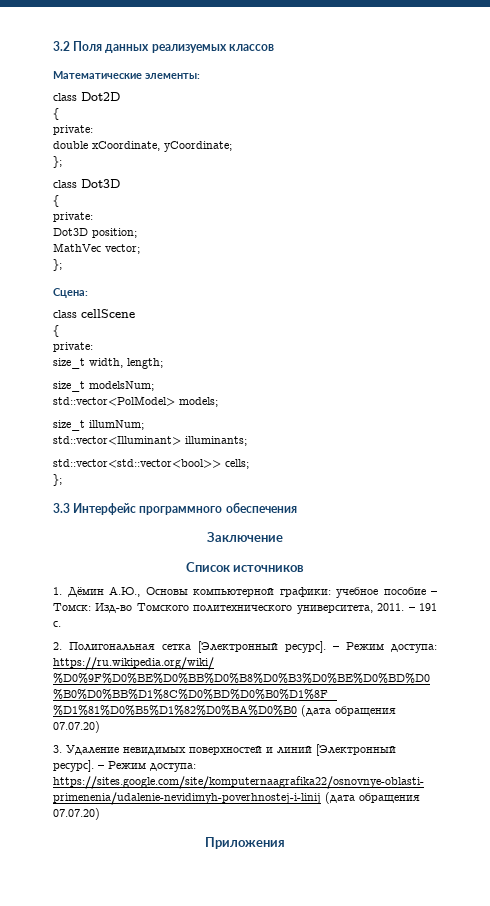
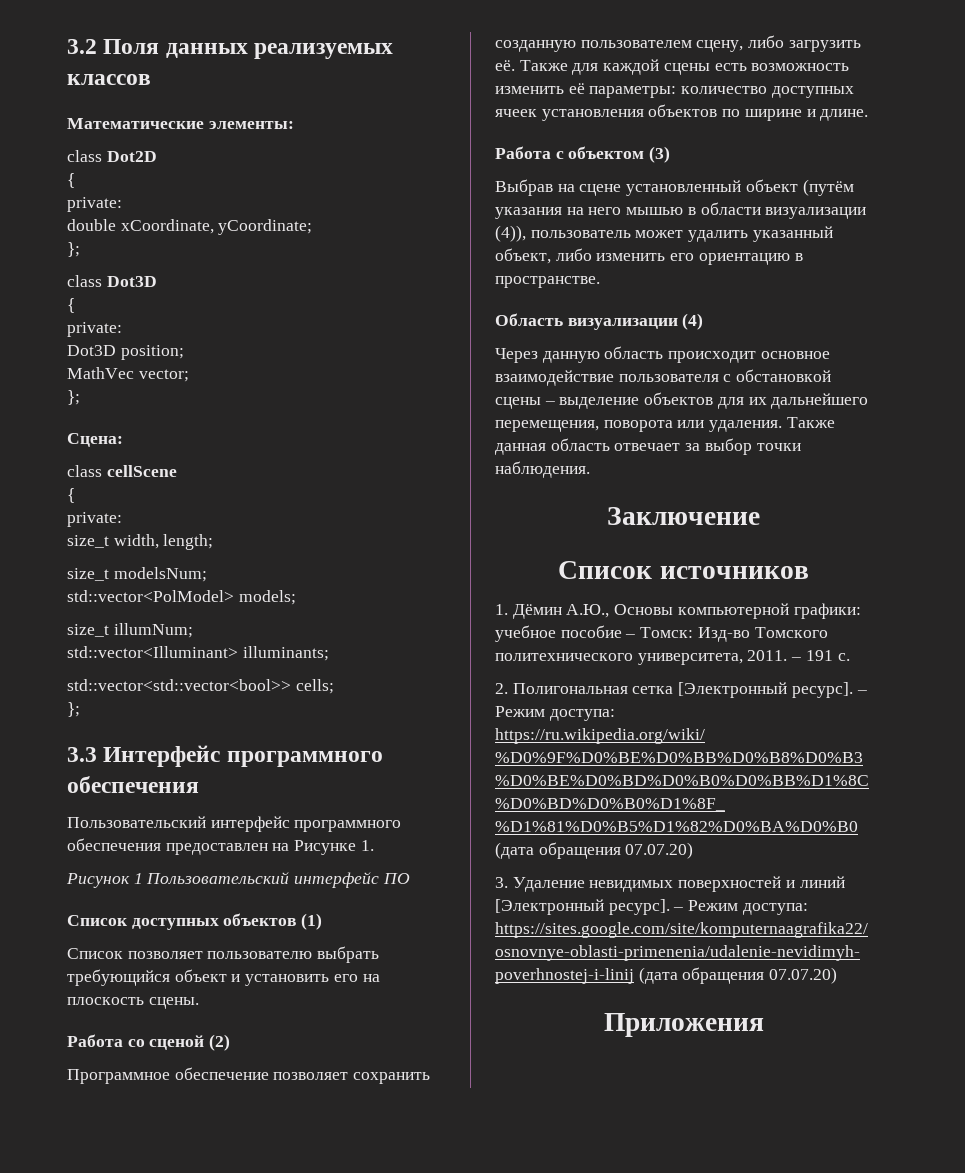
(297, 507) none -> [67,816,402,832] [67,838,374,855] [66,872,410,888] [67,913,323,930] [67,946,380,963] [67,969,380,986] [67,997,199,1009] [67,1034,231,1051] [67,1067,431,1084] [495,35,861,52] [495,59,850,75] [495,83,854,98] [495,104,869,121] [495,146,671,163] [495,179,854,196] [495,202,867,219] [495,225,833,242] [495,248,803,265] [495,276,600,288] [495,313,704,330] [495,346,830,363] [495,369,832,386] [495,392,869,409] [495,417,835,432] [495,438,801,455] [495,461,590,478] // Пользовательский интерфейс программного обеспечения предоставлен на Рисунке 1. // Рисунок 1 Пользовательский интерфейс ПО // Список доступных объектов (1) // Список позволяет пользователю выбрать требующийся объект и установить его на плоскость сцены. // Работа со сценой (2) // Программное обеспечение позволяет сохранить созданную пользователем сцену, либо загрузить её. Также для каждой сцены есть возможность изменить её параметры: количество доступных ячеек установления объектов по ширине и длине. // Работа с объектом (3) // Выбрав на сцене установленный объект (путём указания на него мышью в области визуализации (4)), пользователь может удалить указанный объект, либо изменить его ориентацию в пространстве. // Область визуализации (4) // Через данную область происходит основное взаимодействие пользователя с обстановкой сцены – выделение объектов для их дальнейшего перемещения, поворота или удаления. Также данная область отвечает за выбор точки наблюдения.

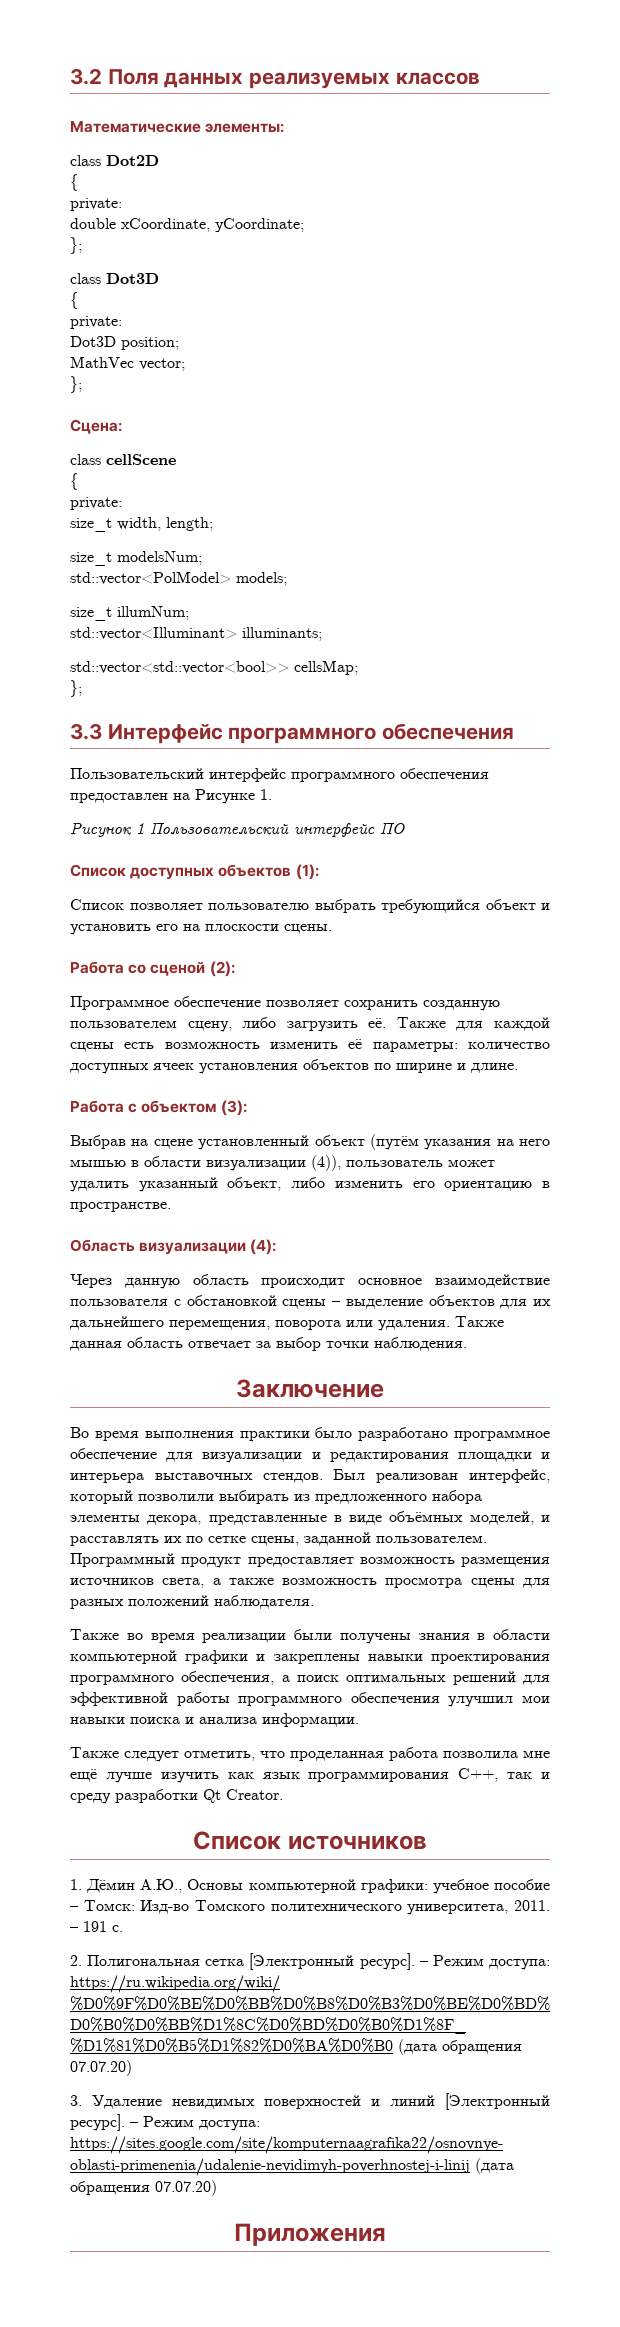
[295,679,334,694] cells; -> [294,660,358,675] cellsMap;
[301,913,323,930] (1) -> [295,864,319,880] (1):
[67,997,144,1005] плоскость -> [205,924,279,931] плоскости
[209,1034,231,1051] (2) -> [209,961,235,977] (2):
[649,146,671,163] (3) -> [220,1100,247,1116] (3):
[682,313,704,330] (4) -> [250,1239,277,1255] (4):
(760, 516) none -> [70,1427,550,1441] [70,1448,550,1463] [70,1469,550,1483] [70,1490,482,1504] [70,1511,550,1525] [70,1532,487,1546] [70,1553,550,1568] [70,1577,550,1588] [70,1595,314,1609] [70,1629,550,1644] [70,1650,550,1664] [70,1671,550,1685] [70,1692,550,1707] [70,1713,359,1727] [70,1747,550,1762] [70,1768,550,1783] [70,1789,283,1804] // Во время выполнения практики было разработано программное обеспечение для визуализации и редактирования площадки и интерьера выставочных стендов. Был реализован интерфейс, который позволили выбирать из предложенного набора элементы декора, представленные в виде объёмных моделей, и расставлять их по сетке сцены, заданной пользователем. Программный продукт предоставляет возможность размещения источников света, а также возможность просмотра сцены для разных положений наблюдателя. // Также во время реализации были получены знания в области компьютерной графики и закреплены навыки проектирования программного обеспечения, а поиск оптимальных решений для эффективной работы программного обеспечения улучшил мои навыки поиска и анализа информации. // Также следует отметить, что проделанная работа позволила мне ещё лучше изучить как язык программирования С++, так и среду разработки Qt Creator.

